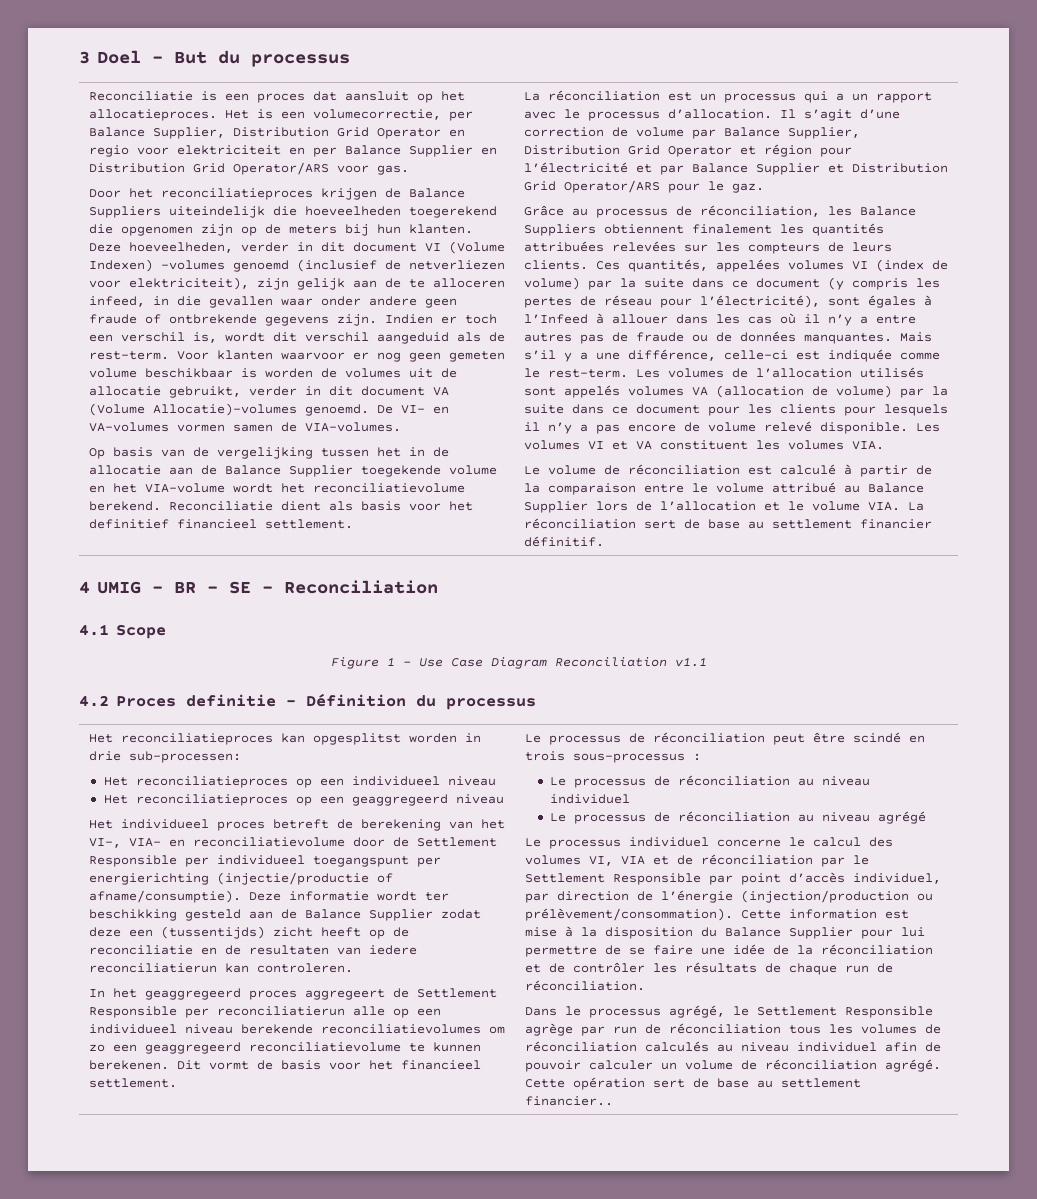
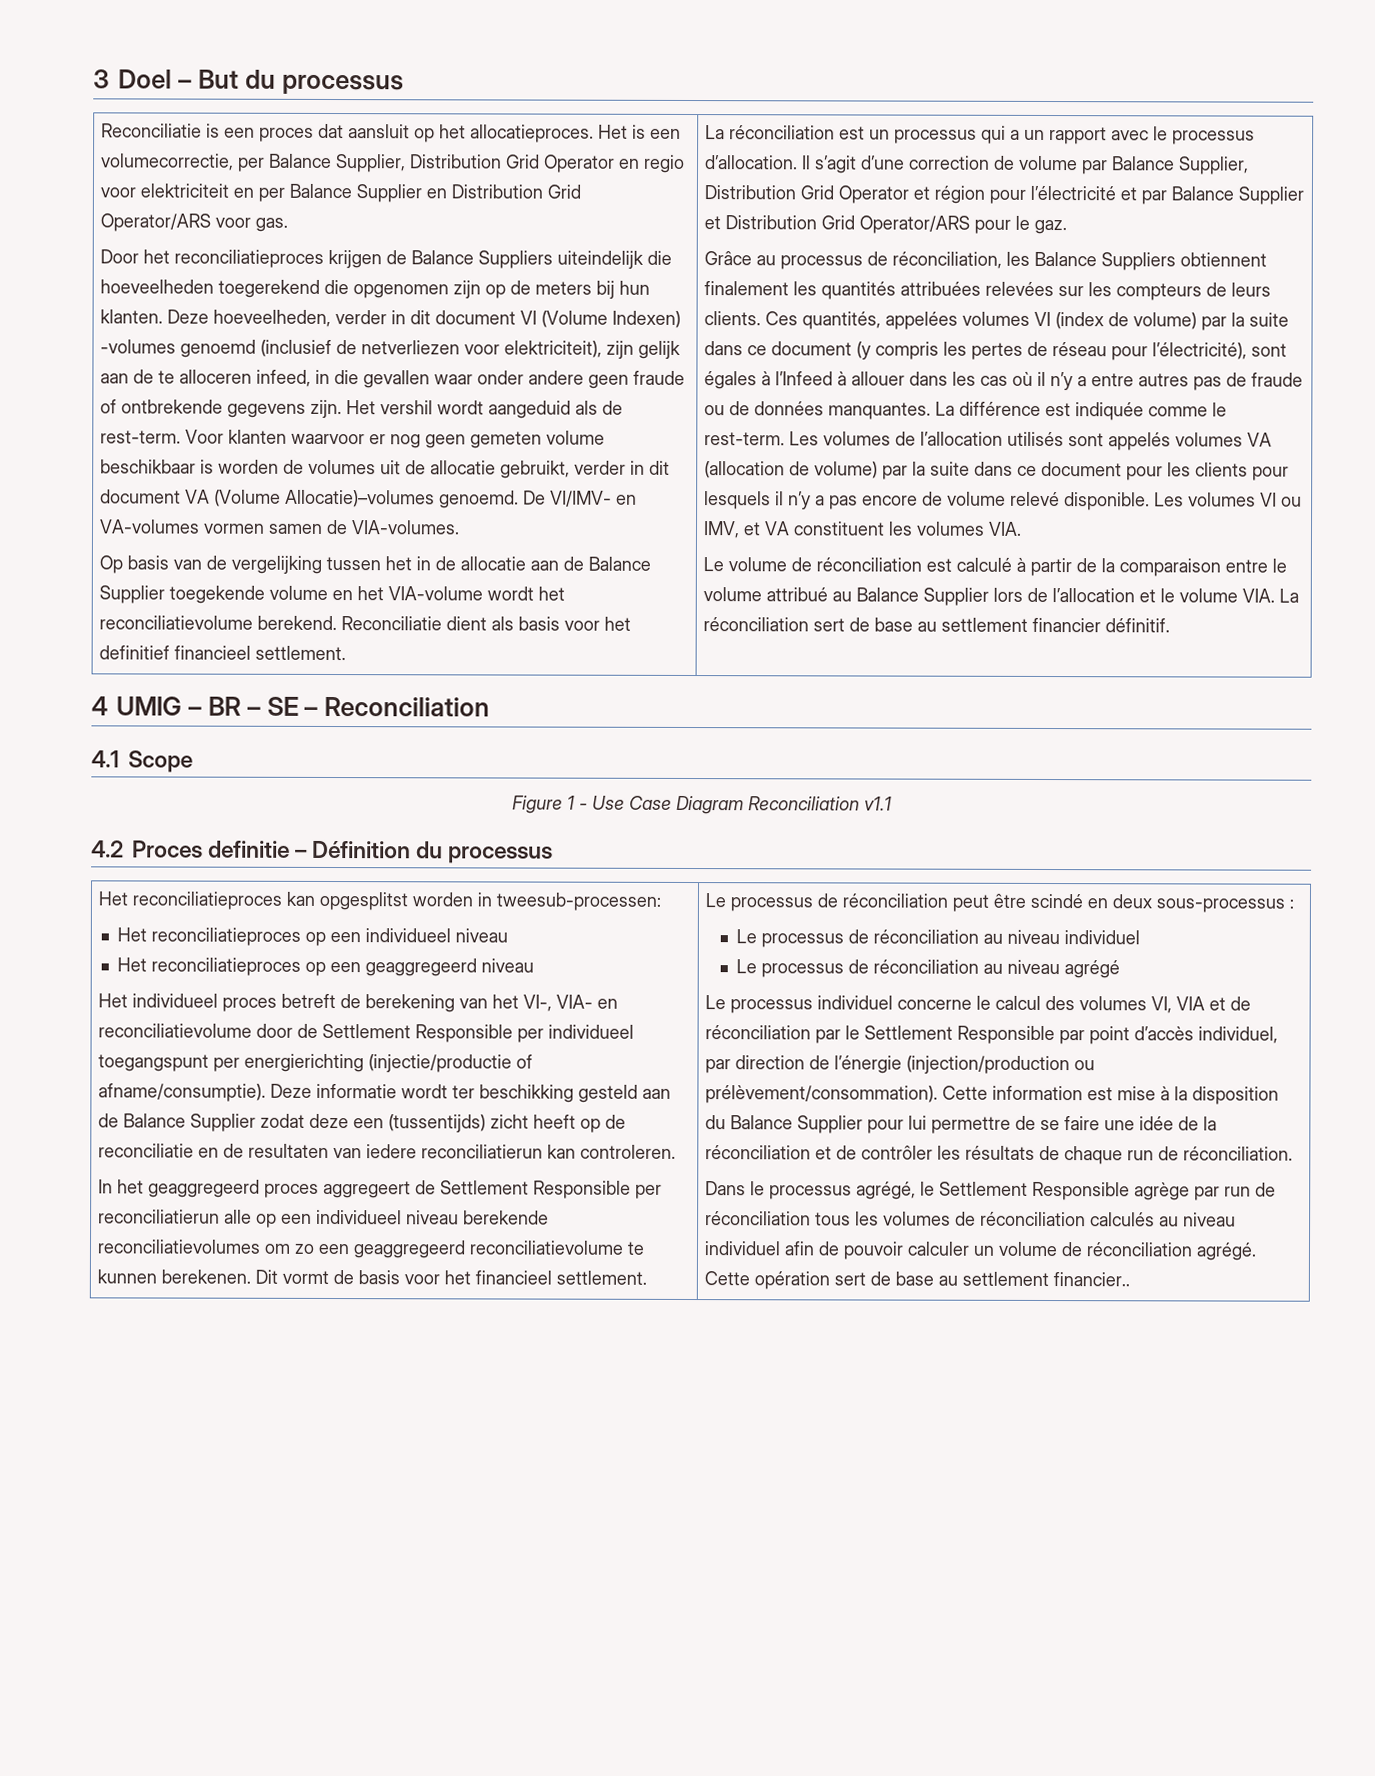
[384,314,497,324] [88,332,369,343] Indien er toch een verschil is, wordt dit verschil -> [345,400,484,415] Het vershil wordt
[400,405,425,414] VI- -> [549,490,612,507] VI/IMV-
[899,332,932,342] [523,349,788,362] Mais s’il y a une différence, celle-ci -> [934,401,1041,416] La différence
(604, 445) none -> [1280,496,1302,507] [702,521,740,539] ou IMV,
[88,751,241,763] drie sub-processen: -> [495,892,661,911] tweesub-processen:
[524,751,565,761] trois -> [1111,894,1152,909] deux

